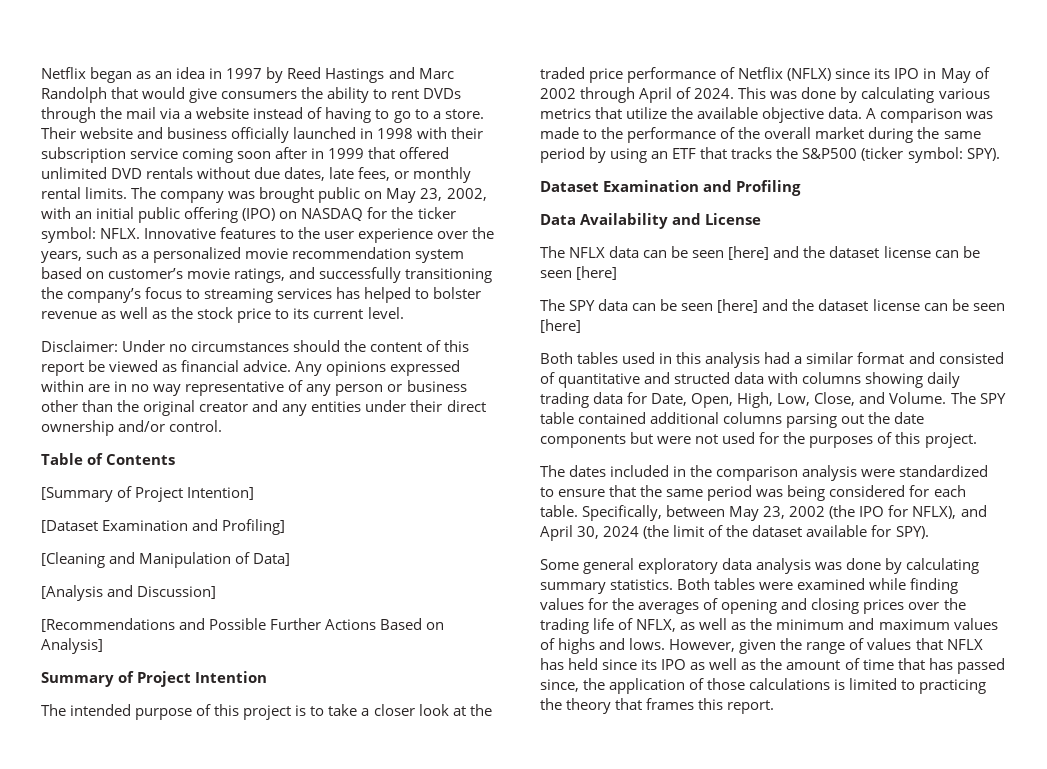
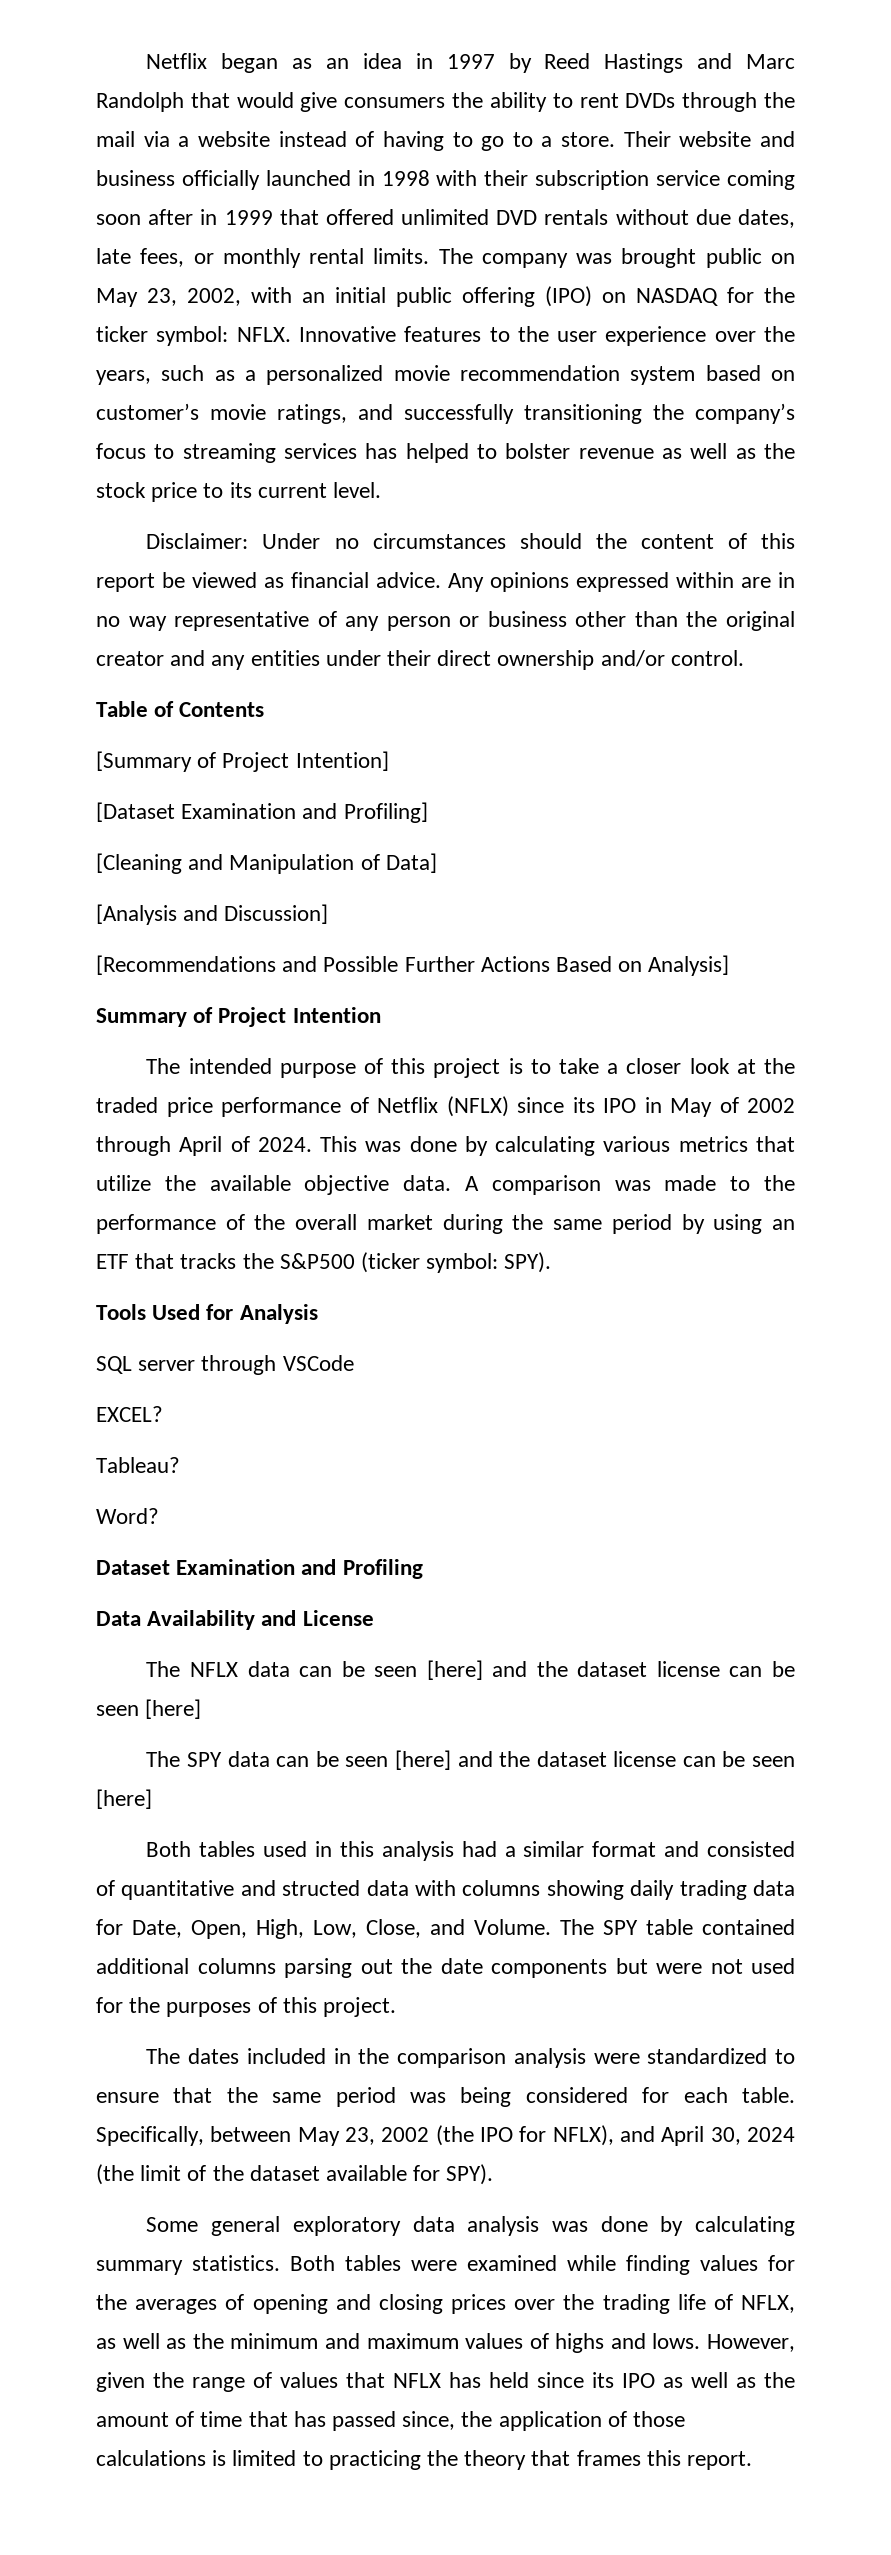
(1000, 154) none -> [96,1304,318,1324] [96,1355,354,1375] [96,1406,163,1422] [96,1457,180,1473] [96,1508,159,1524] // Tools Used for Analysis // SQL server through VSCode // EXCEL? // Tableau? // Word?

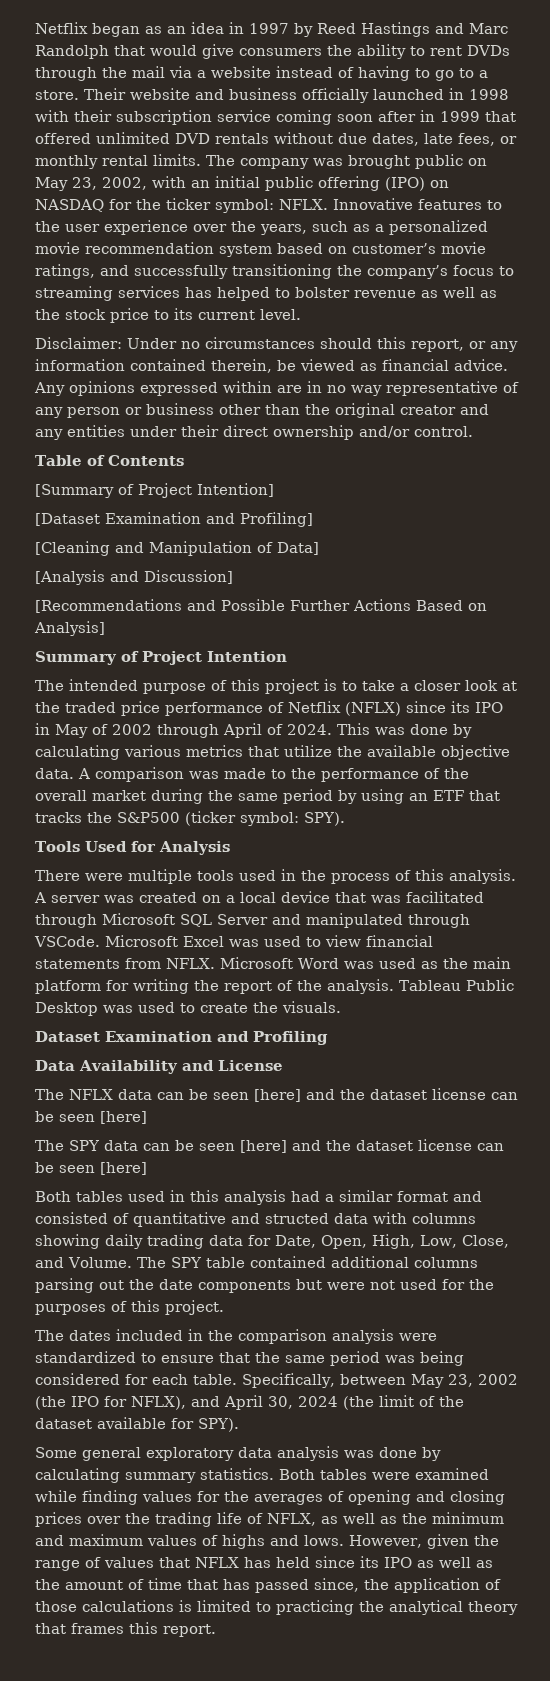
[595,533,796,549] [96,573,155,592] the content of this report -> [377,337,518,352] [35,359,272,373] this report, or any information contained therein,
[96,1355,354,1375] [96,1406,163,1422] [96,1457,180,1473] [96,1508,159,1524] SQL server through VSCode // EXCEL? // Tableau? // Word? -> [35,869,516,884] [34,891,484,903] [35,913,470,928] [34,935,433,947] [35,957,511,969] [35,979,514,994] [35,1001,341,1016] There were multiple tools used in the process of this analysis. A server was created on a local device that was facilitated through Microsoft SQL Server and manipulated through VSCode. Microsoft Excel was used to view financial statements from NFLX. Microsoft Word was used as the main platform for writing the report of the analysis. Tableau Public Desktop was used to create the visuals.
(459, 2458) none -> [389,1600,463,1615] analytical

